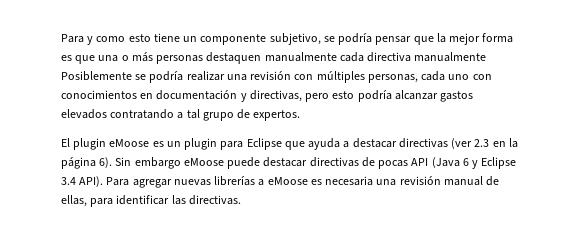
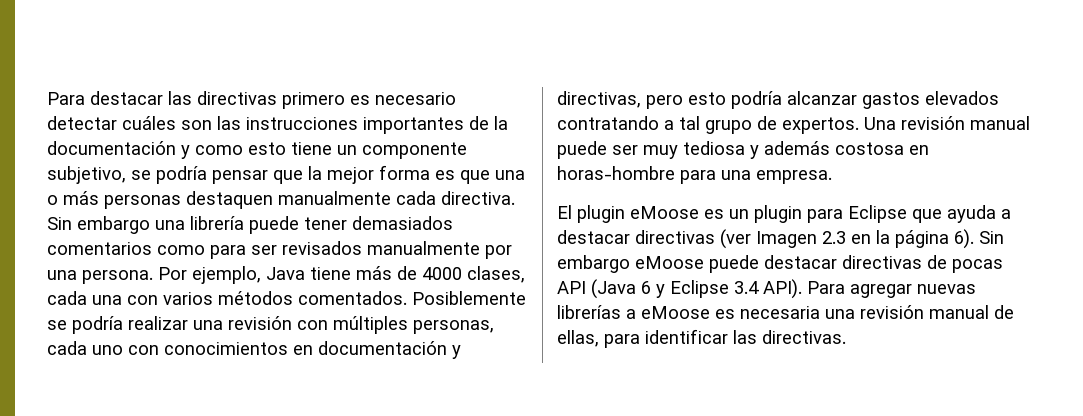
[61,34,84,43] Para -> [47,91,456,109] [47,116,508,134] [47,141,176,155] Para destacar las directivas primero es necesario detectar cuáles son las instrucciones importantes de la documentación
[367,52,487,62] directiva manualmente -> [441,191,515,205] [47,216,453,234] [47,241,512,259] [47,266,525,284] [47,291,407,305] directiva. Sin embargo una librería puede tener demasiados comentarios como para ser revisados manualmente por una persona. Por ejemplo, Java tiene más de 4000 clases, cada una con varios métodos comentados.
(301, 115) none -> [864,116,1030,130] [557,141,929,159] [557,166,832,184] Una revisión manual puede ser muy tediosa y además costosa en horas-hombre para una empresa.
(473, 143) none -> [756,231,817,248] Imagen

